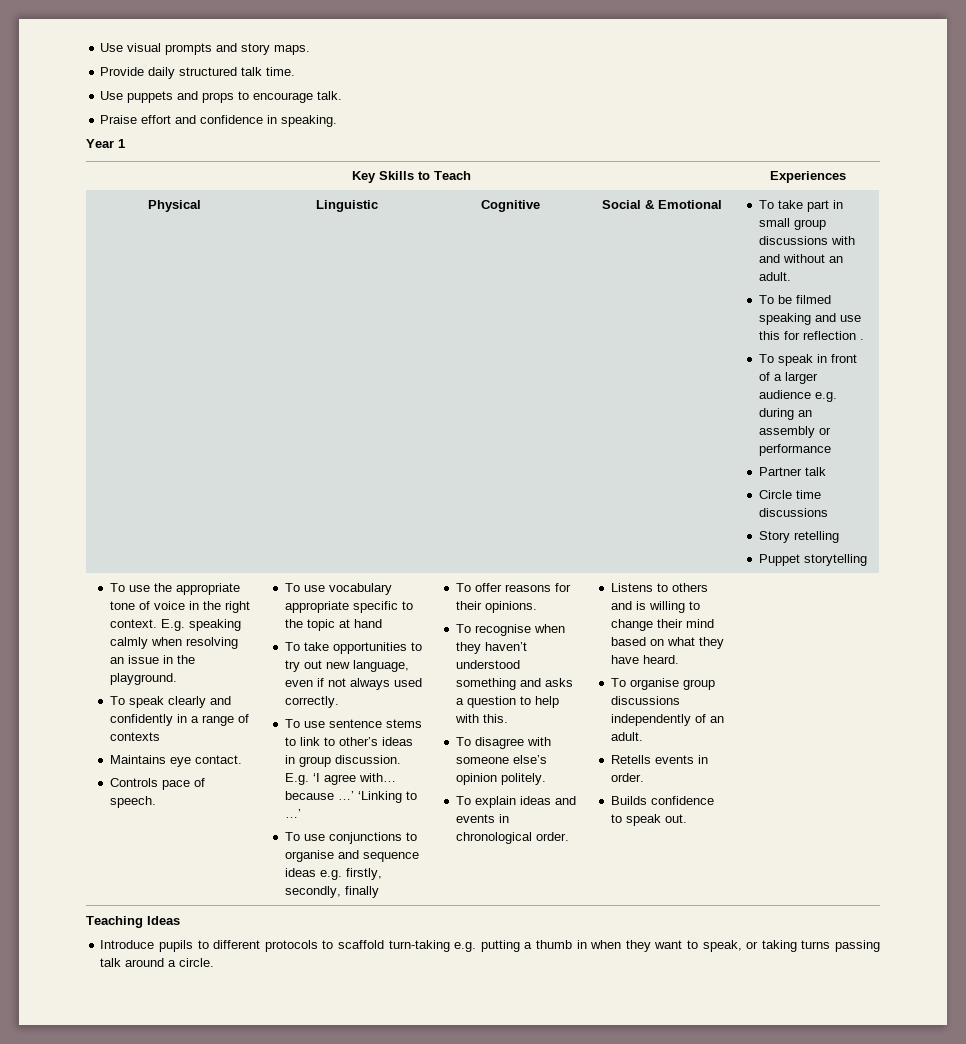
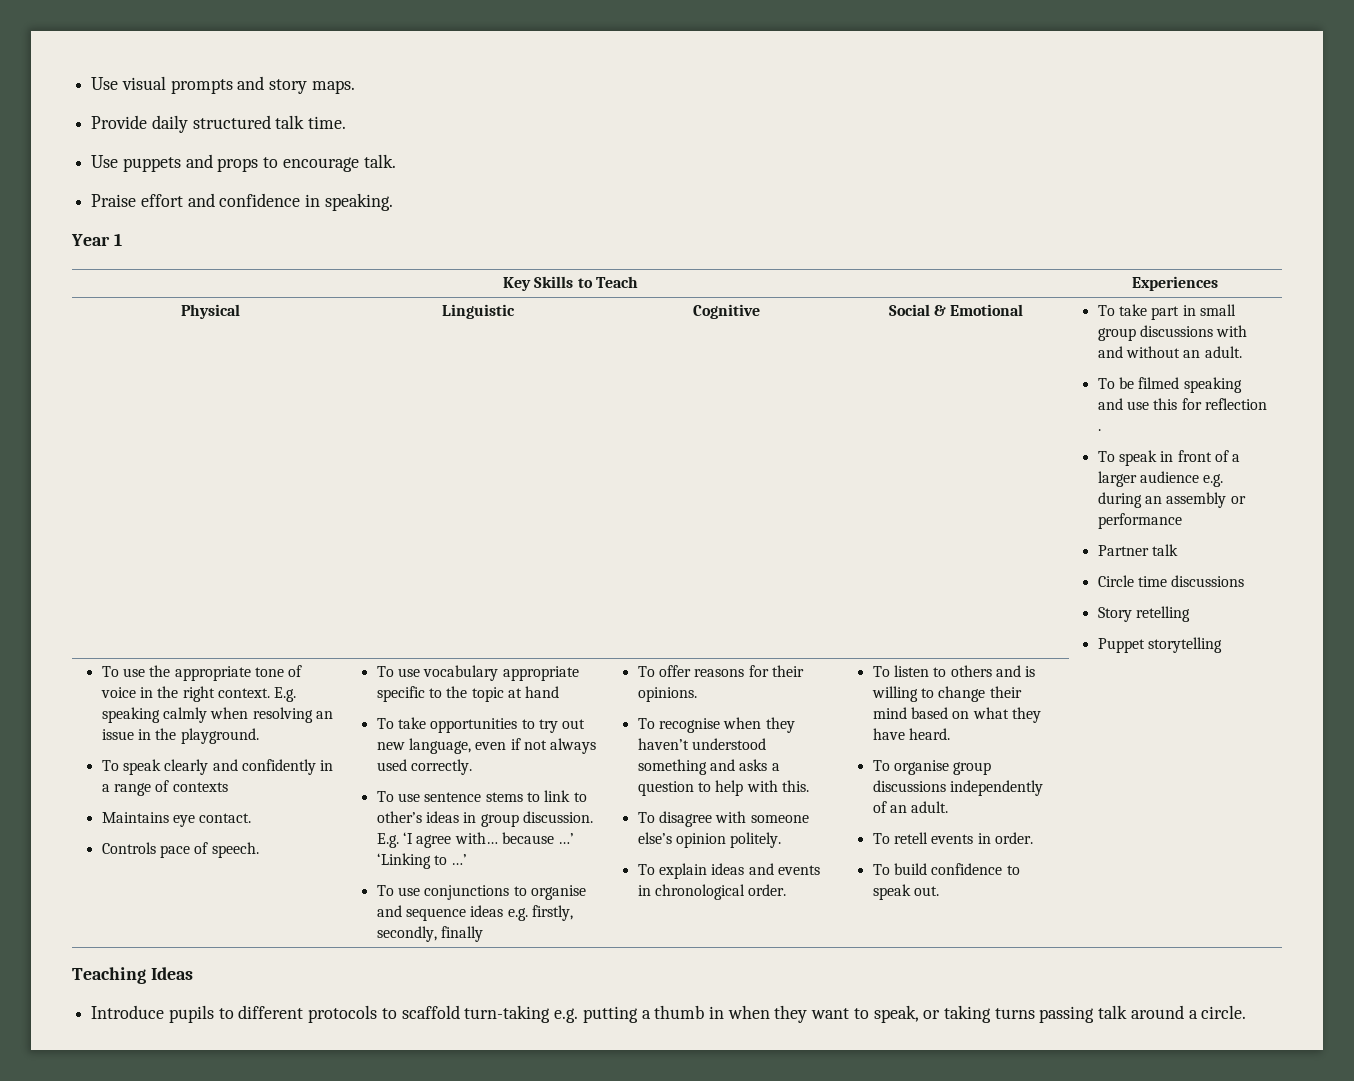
[610,583,653,592] Listens -> [872,665,930,677] To listen
[610,755,651,764] Retells -> [872,832,929,844] To retell
[610,796,647,805] Builds -> [872,863,928,875] To build

